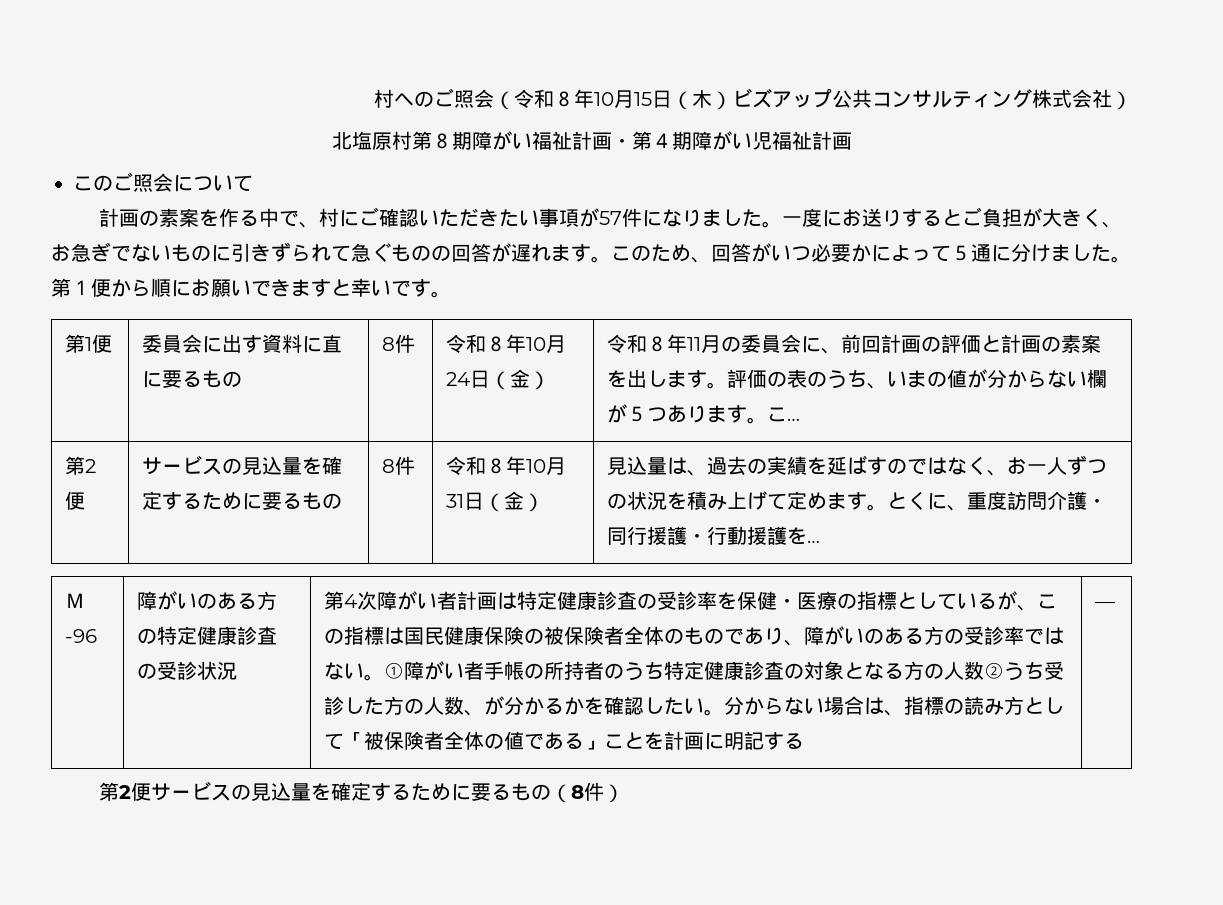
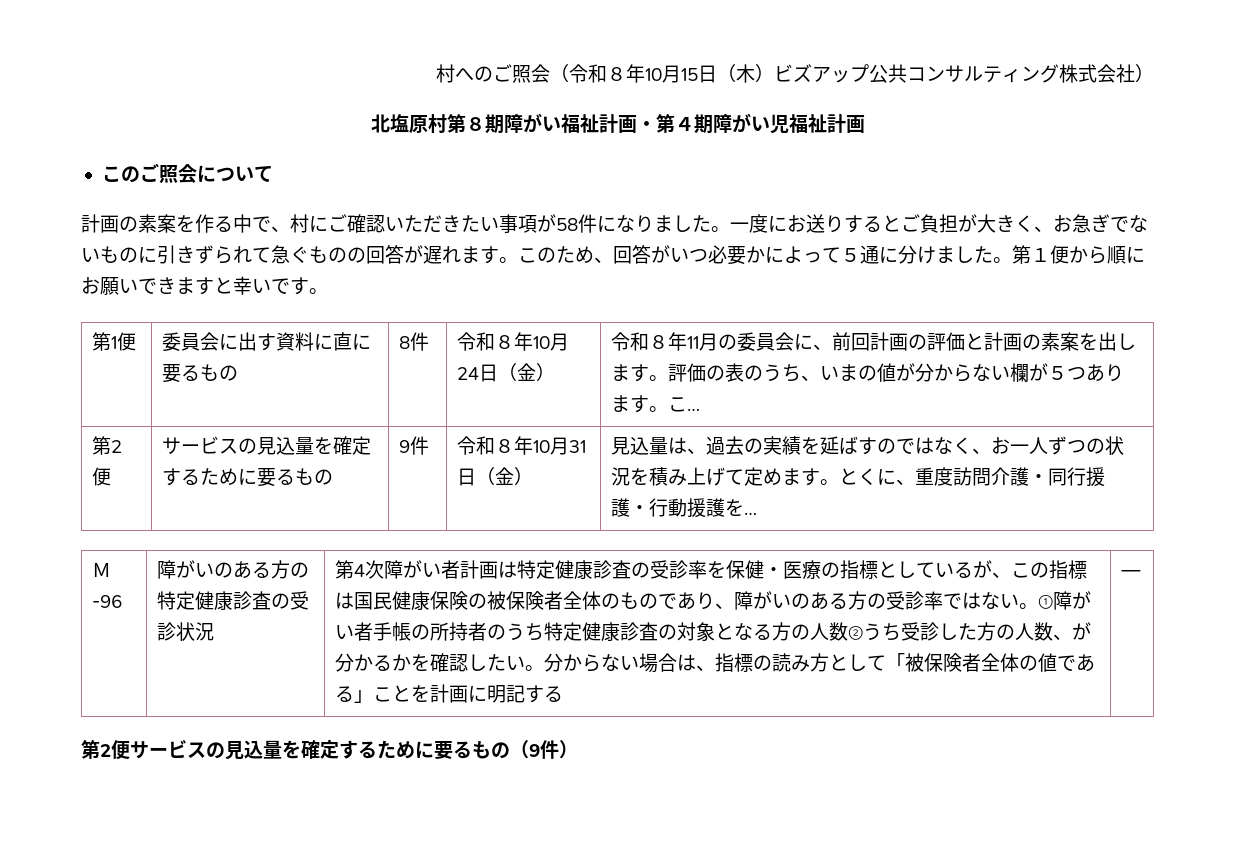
[599,211,623,225] 57 -> [556,218,578,231] 58
[382,459,396,473] 8 -> [399,440,411,453] 9
[571,785,585,799] 8 -> [529,744,540,757] 9

